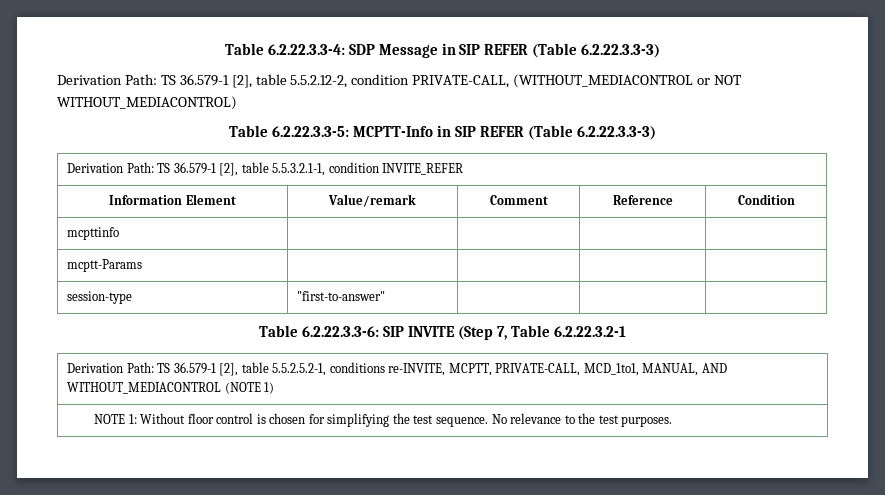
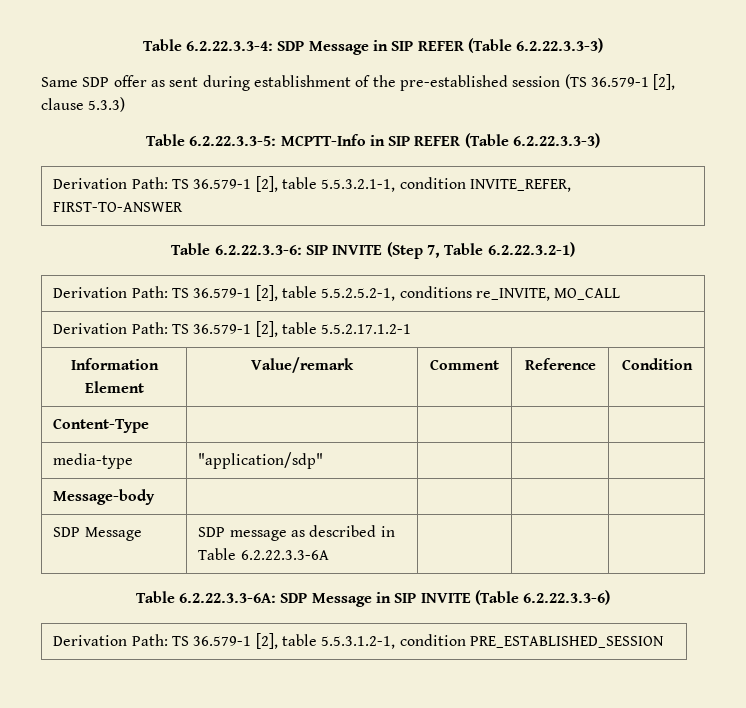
[57,74,743,88] [57,96,237,110] Derivation Path: TS 36.579-1 [2], table 5.5.2.12-2, condition PRIVATE-CALL, (WITHOUT_MEDIACONTROL or NOT WITHOUT_MEDIACONTROL) -> [41,74,676,91] [41,97,126,112] Same SDP offer as sent during establishment of the pre-established session (TS 36.579-1 [2], clause 5.3.3)
[382,163,464,175] INVITE_REFER -> [469,179,571,192] [53,202,184,212] [171,242,575,259] [53,285,621,301] [53,321,412,337] INVITE_REFER, FIRST-TO-ANSWER // Table 6.2.22.3.3-6: SIP INVITE (Step 7, Table 6.2.22.3.2-1) // Derivation Path: TS 36.579-1 [2], table 5.5.2.5.2-1, conditions re_INVITE, MO_CALL // Derivation Path: TS 36.579-1 [2], table 5.5.2.17.1.2-1
[67,227,120,240] [67,259,143,272] [67,291,133,304] [297,291,386,301] [259,325,626,340] [67,362,727,376] [67,382,275,394] [94,413,673,427] mcpttinfo | | | | // mcptt-Params | | | | // session-type | "first-to-answer" | | | // Table 6.2.22.3.3-6: SIP INVITE (Step 7, Table 6.2.22.3.2-1 // Derivation Path: TS 36.579-1 [2], table 5.5.2.5.2-1, conditions re-INVITE, MCPTT, PRIVATE-CALL, MCD_1to1, MANUAL, AND WITHOUT_MEDIACONTROL (NOTE 1) // NOTE 1: Without floor control is chosen for simplifying the test sequence. No relevance to the test purposes. -> [53,418,150,433] [53,453,134,469] [198,452,324,469] [53,489,156,505] [53,527,142,541] [198,525,395,541] [198,548,329,560] [135,590,611,607] [53,633,664,649] Content-Type | | | | // media-type | "application/sdp" | | | // Message-body | | | | // SDP Message | SDP message as described in Table 6.2.22.3.3-6A | | | // Table 6.2.22.3.3-6A: SDP Message in SIP INVITE (Table 6.2.22.3.3-6) // Derivation Path: TS 36.579-1 [2], table 5.5.3.1.2-1, condition PRE_ESTABLISHED_SESSION

